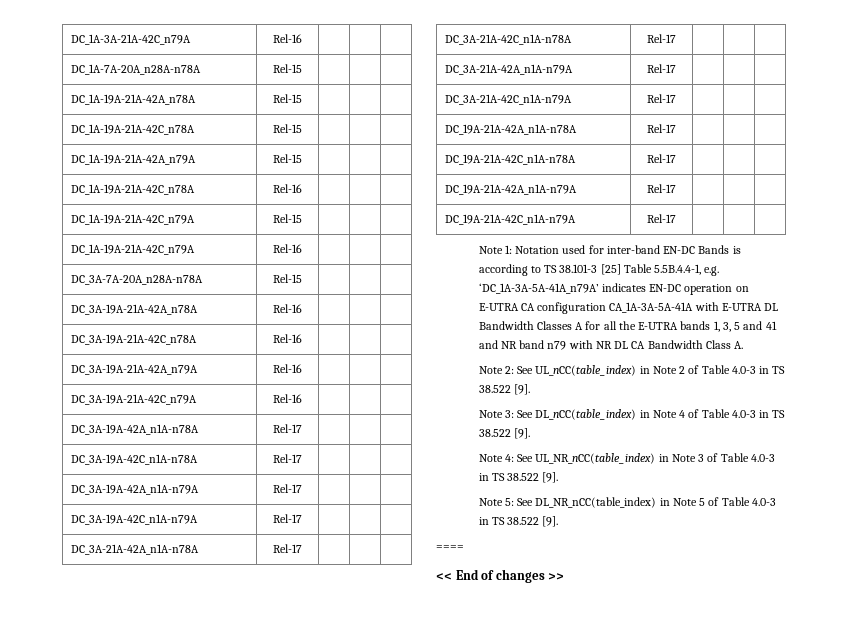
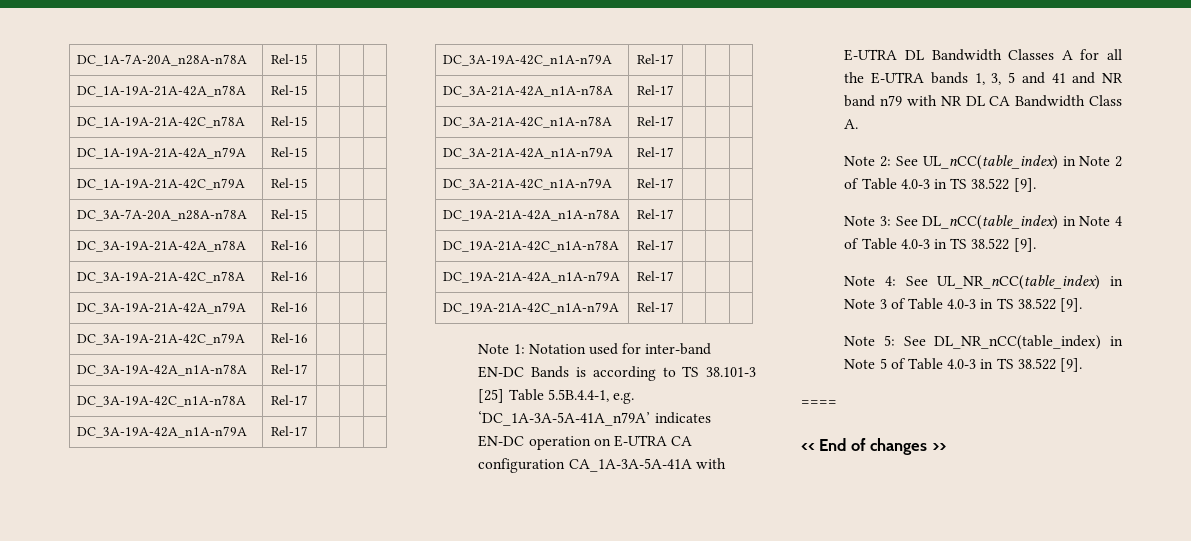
[70,34,191,45] [273,34,302,43] DC_1A-3A-21A-42C_n79A | Rel-16 | | | // -> (76, 60) none
[70,184,195,195] [273,184,302,193] // DC_1A-19A-21A-42C_n78A | Rel-16 | | | -> (308, 152) none
[70,244,195,255] [273,244,302,253] // DC_1A-19A-21A-42C_n79A | Rel-16 | | | -> (308, 183) none

